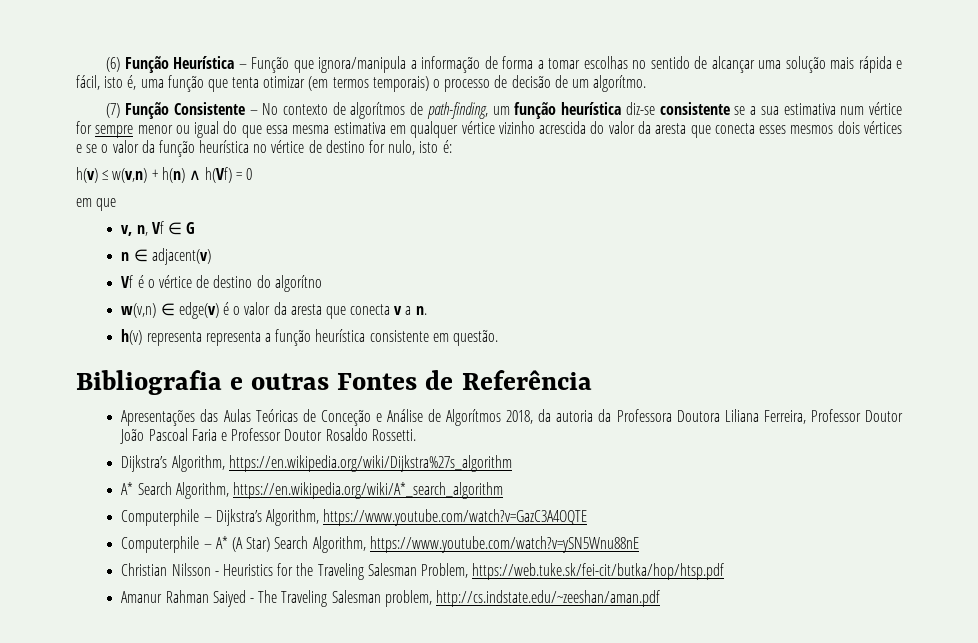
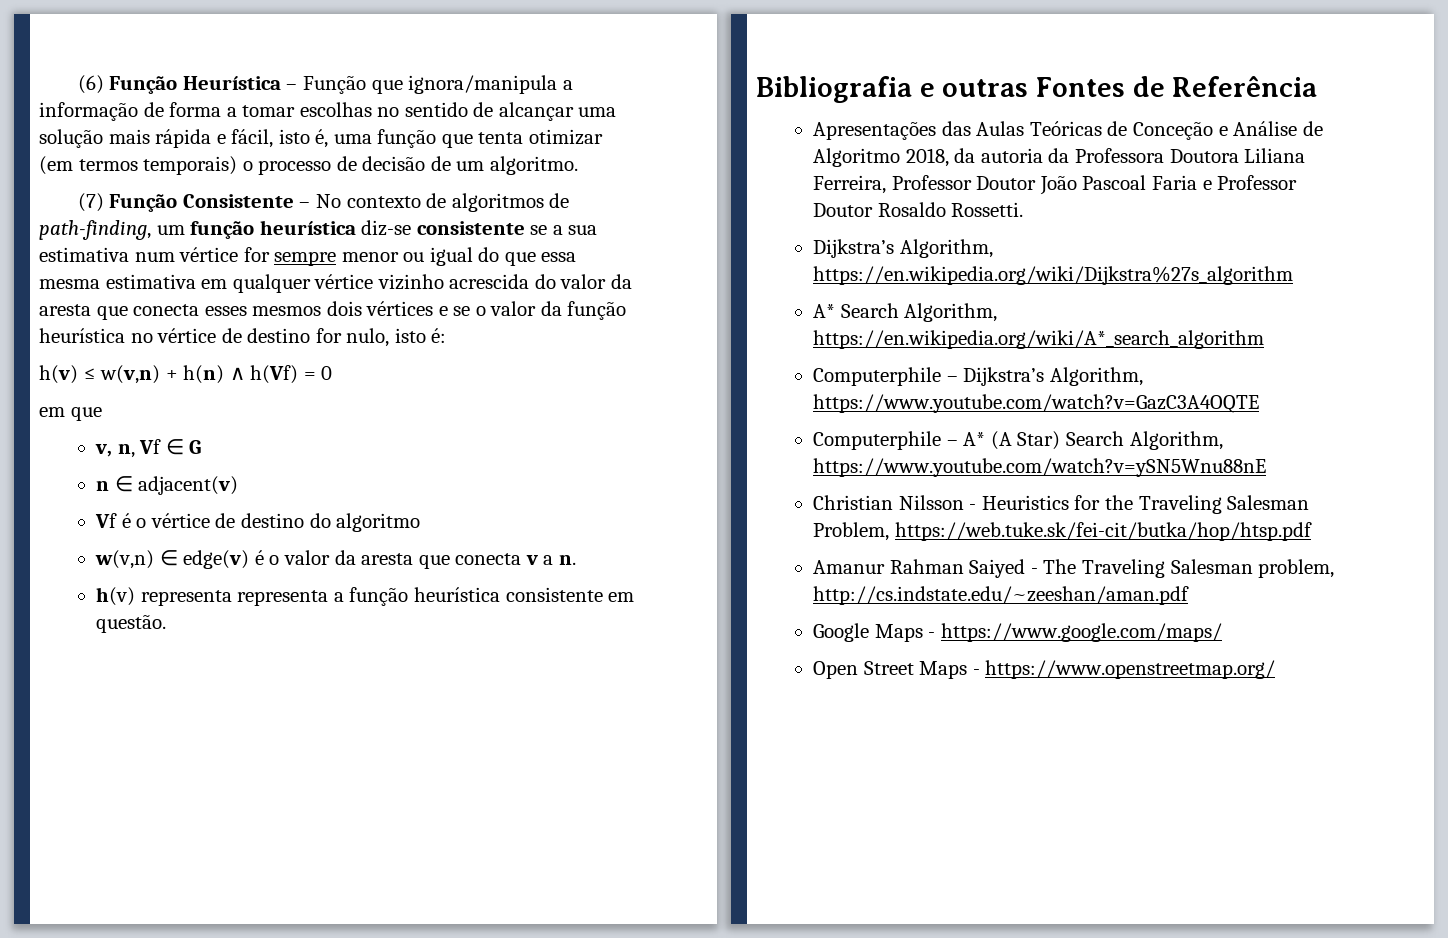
[593,75,647,92] algorítmo. -> [489,156,578,175] algoritmo.
[350,102,406,119] algorítmos -> [451,193,544,212] algoritmos
[274,275,322,292] algorítno -> [336,513,421,532] algoritmo
[446,409,502,426] Algorítmos -> [813,148,901,167] Algoritmo
(660, 598) none -> [813,623,1222,642] [813,660,1276,679] // Google Maps - https://www.google.com/maps/ // Open Street Maps - https://www.openstreetmap.org/

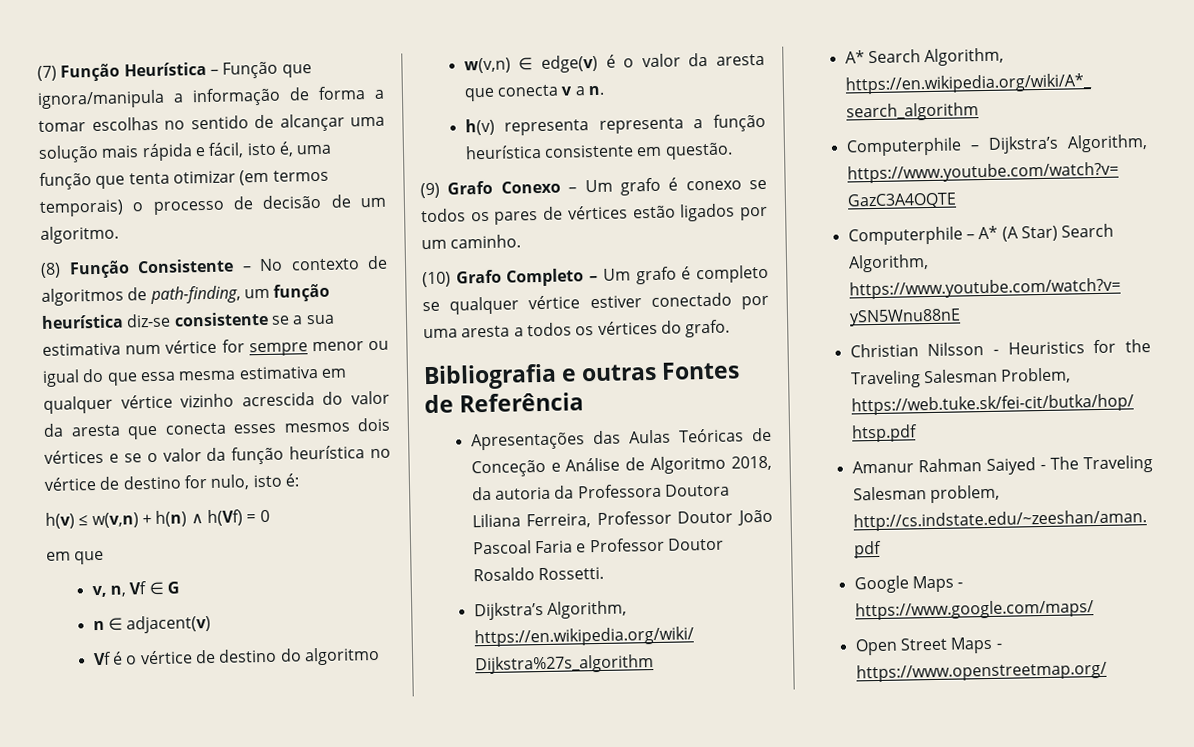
[77,75,104,94] (6) -> [37,65,57,82] (7)
[77,193,104,212] (7) -> [40,262,61,278] (8)
(167, 623) none -> [420,177,767,199] [421,203,768,225] [421,234,522,250] [422,264,769,288] [422,292,769,315] [423,319,731,339] // (9) Grafo Conexo – Um grafo é conexo se todos os pares de vértices estão ligados por um caminho. // (10) Grafo Completo – Um grafo é completo se qualquer vértice estiver conectado por uma aresta a todos os vértices do grafo.

